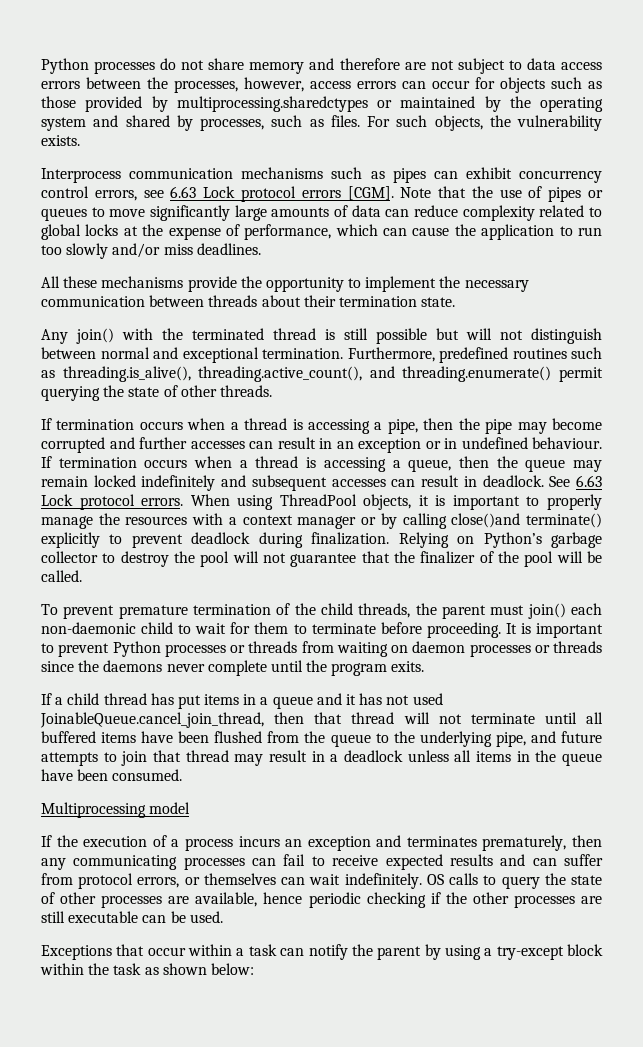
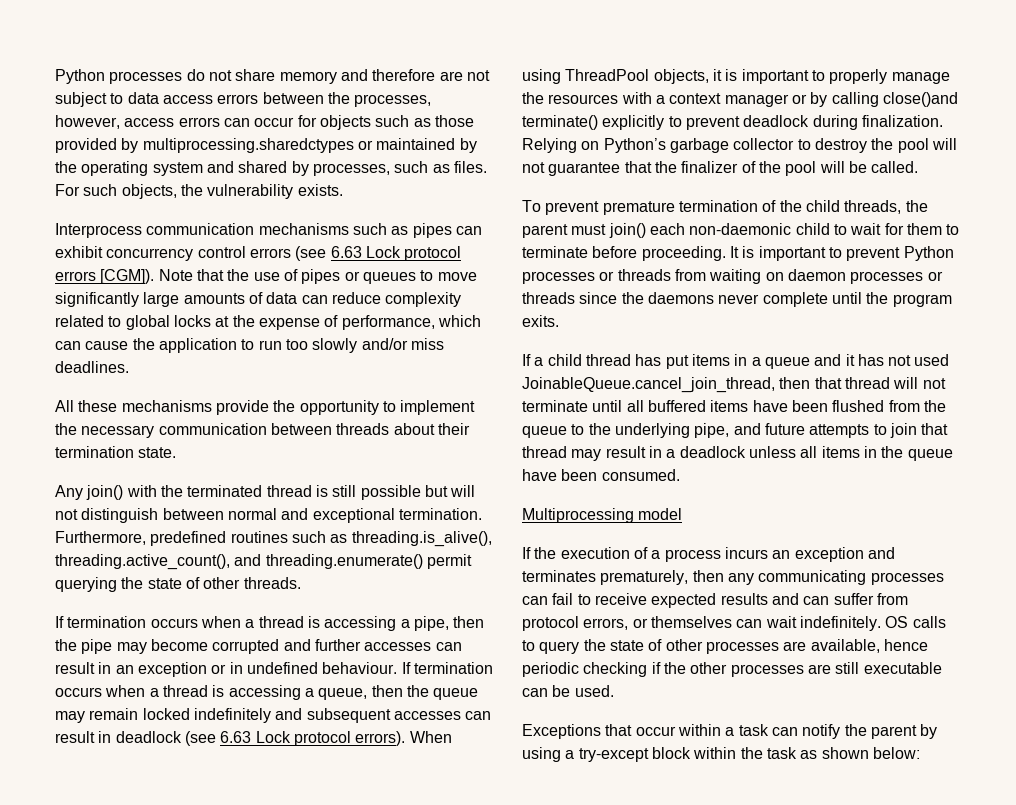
[94,190,164,201] errors, see -> [249,246,327,261] errors (see
[347,186,394,200] [CGM]. -> [100,269,155,284] [CGM]).
[482,475,603,487] [41,494,184,510] deadlock. See 6.63 Lock protocol errors. -> [115,731,406,746] deadlock (see 6.63 Lock protocol errors).

